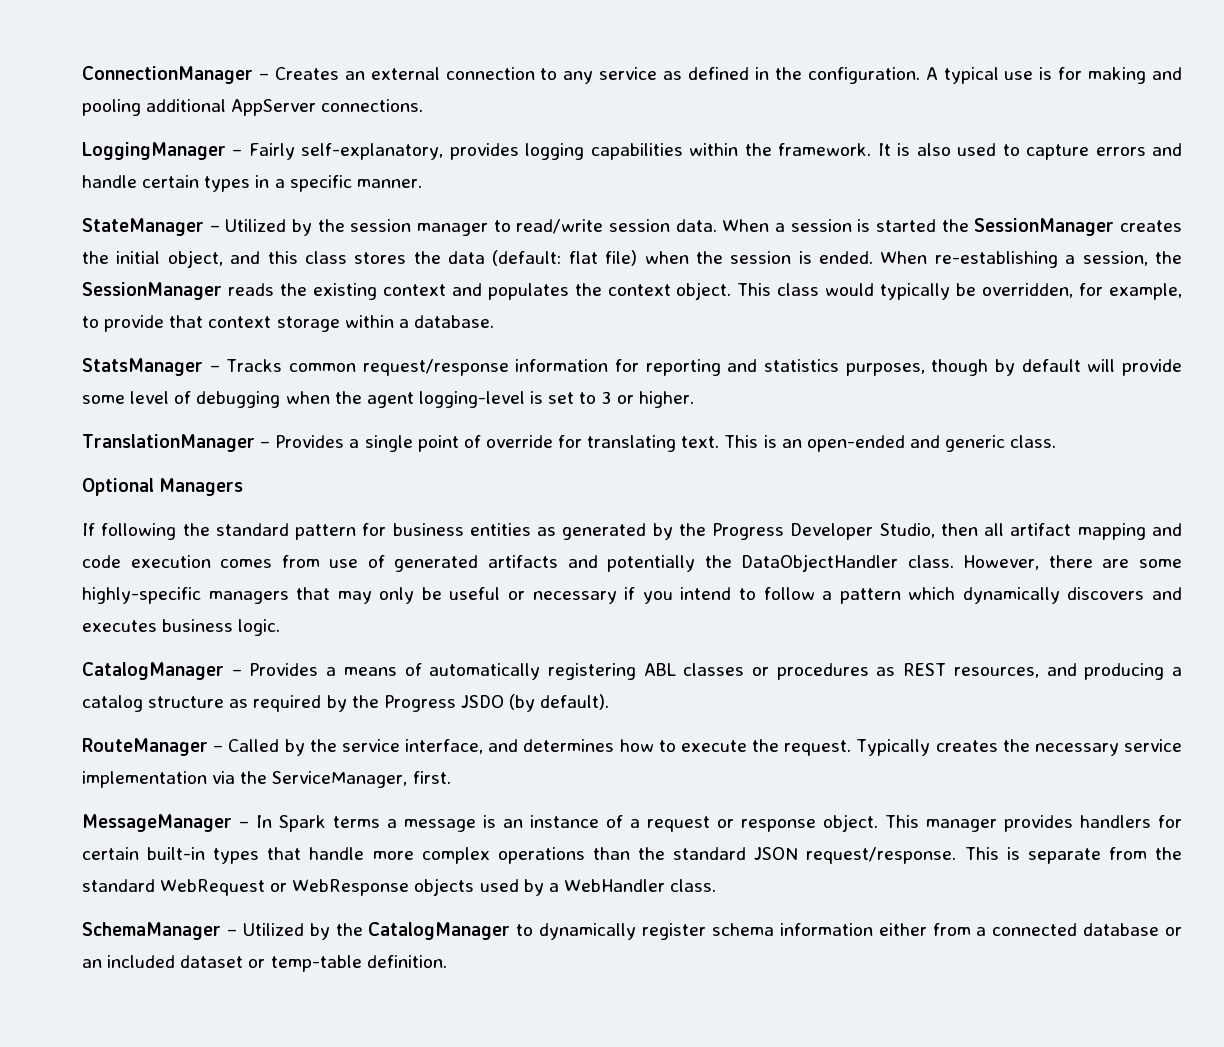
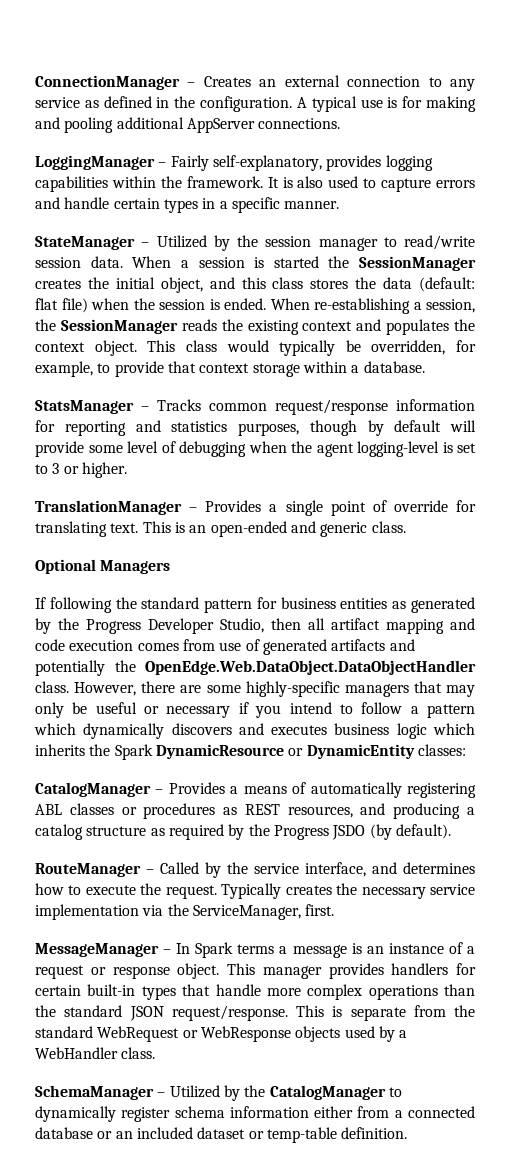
[741,554,899,572] DataObjectHandler -> [145,660,476,675] OpenEdge.Web.DataObject.DataObjectHandler
[238,619,281,636] logic. -> [396,723,475,739] [35,744,466,760] logic which inherits the Spark DynamicResource or DynamicEntity classes:

